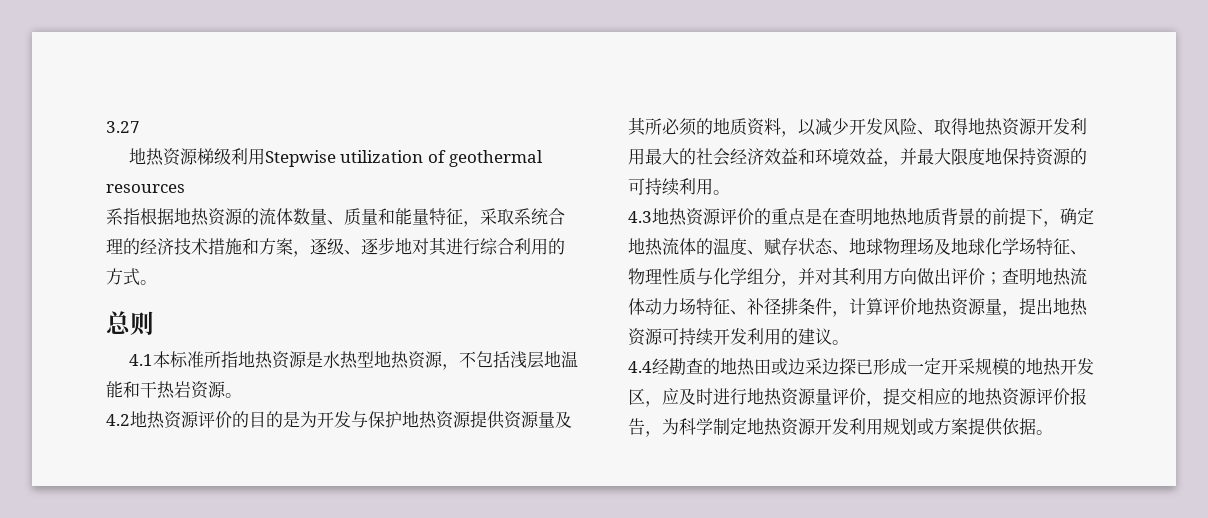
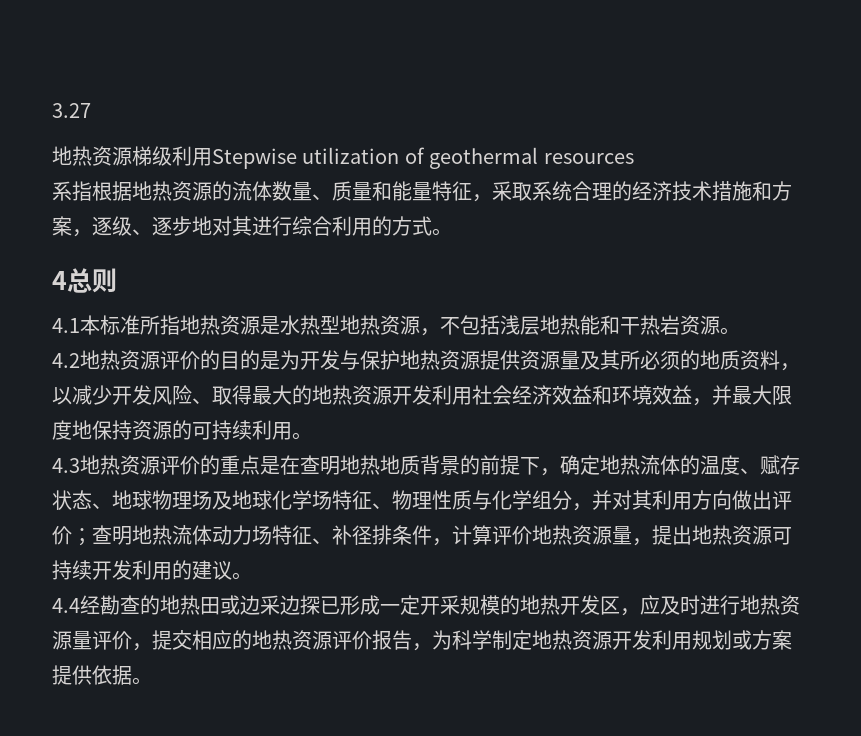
(157, 282) none -> [52,271,67,290] 4
[560,351,578,368] 温 -> [560,315,580,335] 热
[968,118,1087,136] [628,148,696,165] 地热资源开发利用最大的 -> [252,385,472,405] 最大的地热资源开发利用

